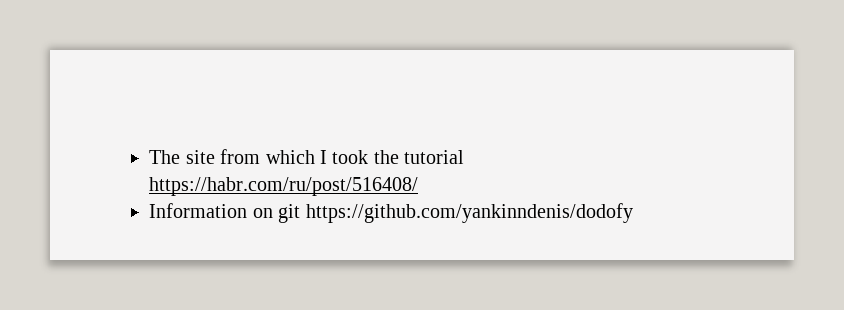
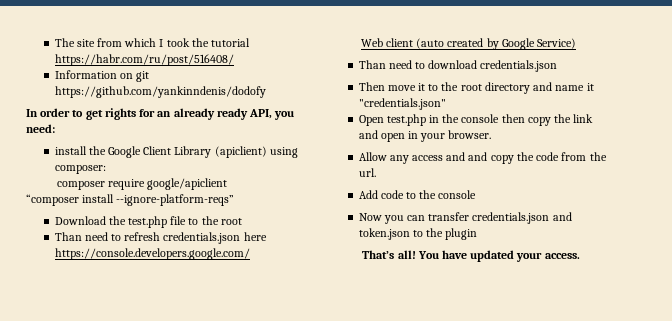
(633, 213) none -> [26,108,295,120] [26,124,55,133] [54,146,298,158] [54,165,106,174] [56,178,228,190] [26,194,235,206] [54,216,242,228] [54,232,267,244] [54,248,250,260] [360,38,577,50] [358,60,558,72] [358,82,594,94] [358,98,446,110] [358,114,594,126] [358,130,492,142] [358,152,607,164] [358,168,376,177] [358,190,477,199] [358,212,572,224] [358,228,478,240] [362,250,580,262] // In order to get rights for an already ready API, you need: // install the Google Client Library (apiclient) using composer: // composer require google/apiclient // “composer install --ignore-platform-reqs” // Download the test.php file to the root // Than need to refresh credentials.json here https://console.developers.google.com/ // Web client (auto created by Google Service) // Than need to download credentials.json // Then move it to the root directory and name it "credentials.json" // Open test.php in the console then copy the link and open in your browser. // Allow any access and and copy the code from the url. // Add code to the console // Now you can transfer credentials.json and token.json to the plugin // That’s all! You have updated your access.

